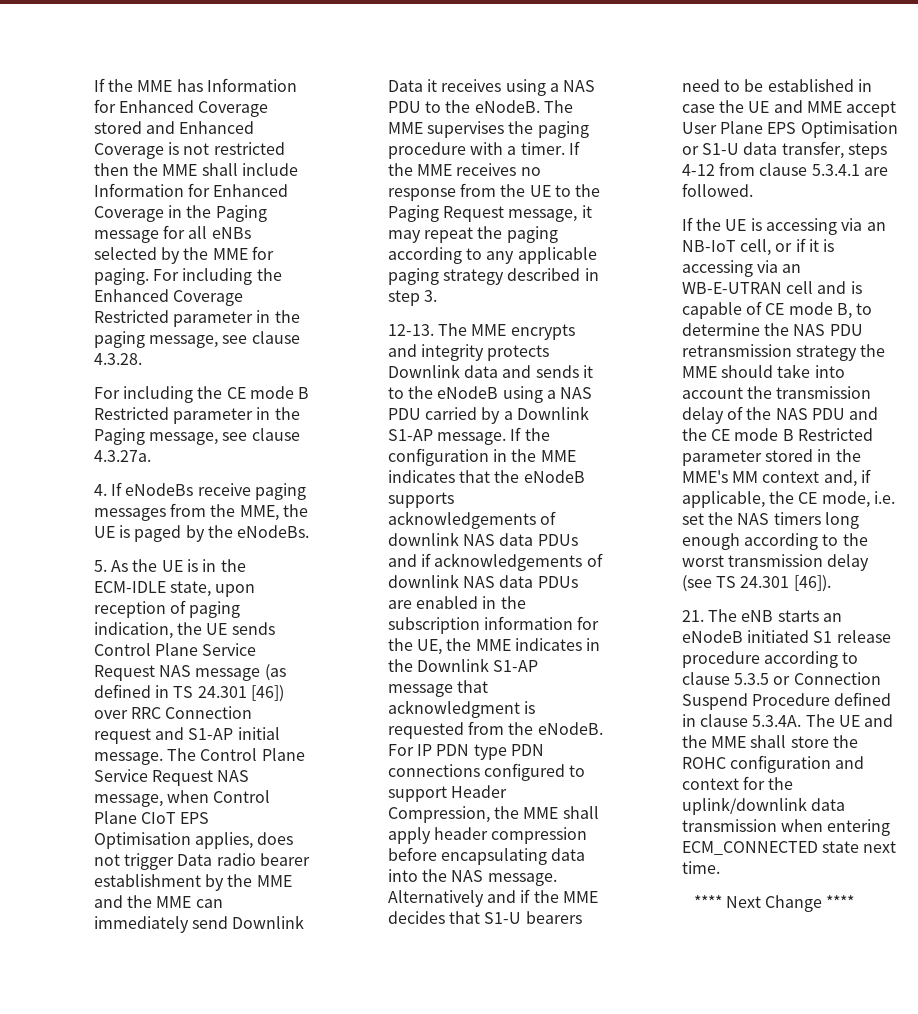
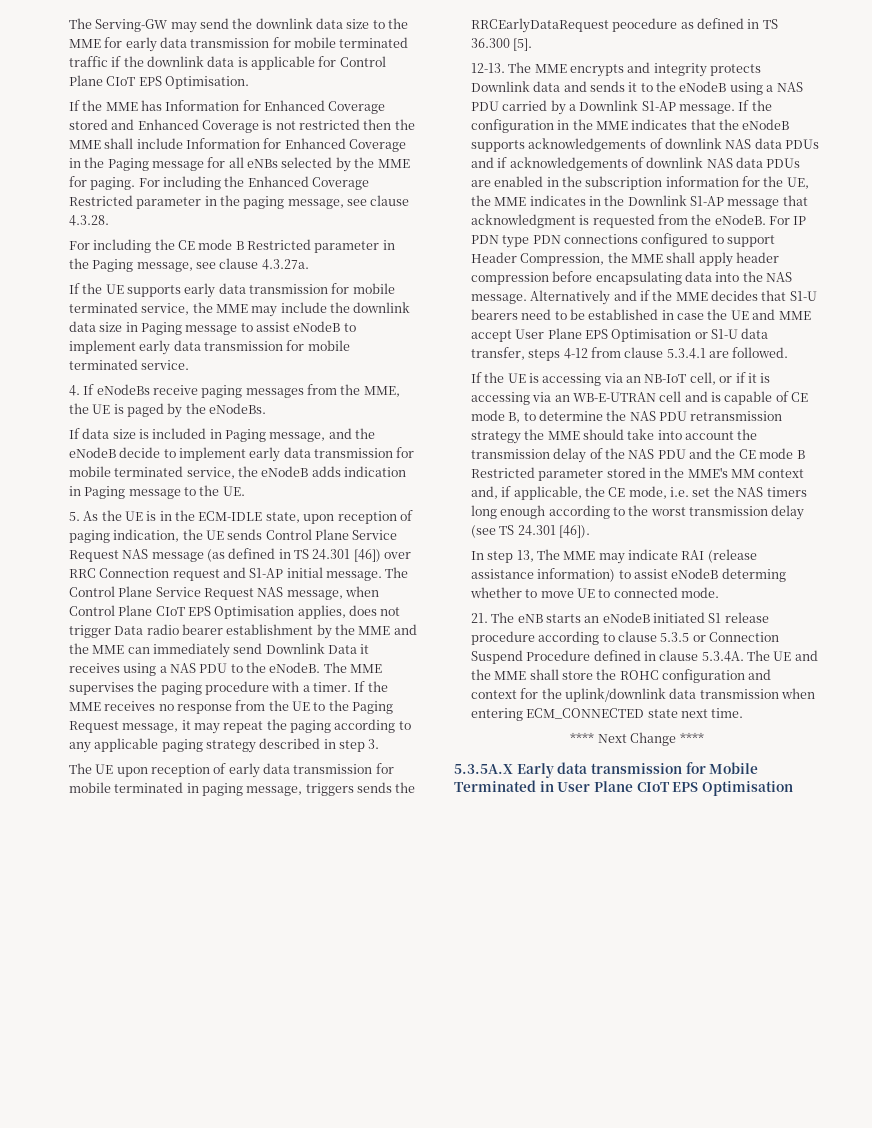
(93, 85) none -> [68,18,409,33] [68,37,409,52] [68,56,386,70] [68,75,249,89] The Serving-GW may send the downlink data size to the MME for early data transmission for mobile terminated traffic if the downlink data is applicable for Control Plane CIoT EPS Optimisation. //
(151, 456) none -> [68,283,395,298] [68,302,411,317] [68,321,356,335] [68,340,350,355] [68,359,190,370] // If the UE supports early data transmission for mobile terminated service, the MME may include the downlink data size in Paging message to assist eNodeB to implement early data transmission for mobile terminated service.
(310, 531) none -> [68,428,376,442] [68,447,415,462] [68,466,407,479] [68,485,245,499] // If data size is included in Paging message, and the eNodeB decide to implement early data transmission for mobile terminated service, the eNodeB adds indication in Paging message to the UE.
(438, 296) none -> [68,763,394,778] [68,782,416,796] [470,18,778,33] [470,38,533,51] // The UE upon reception of early data transmission for mobile terminated in paging message, triggers sends the RRCEarlyDataRequest peocedure as defined in TS 36.300 [5].
(831, 583) none -> [470,549,757,564] [470,568,786,582] [469,587,720,598] // In step 13, The MME may indicate RAI (release assistance information) to assist eNodeB determing whether to move UE to connected mode.
(855, 901) none -> [454,762,759,778] [454,780,793,796] // 5.3.5A.X Early data transmission for Mobile Terminated in User Plane CIoT EPS Optimisation

